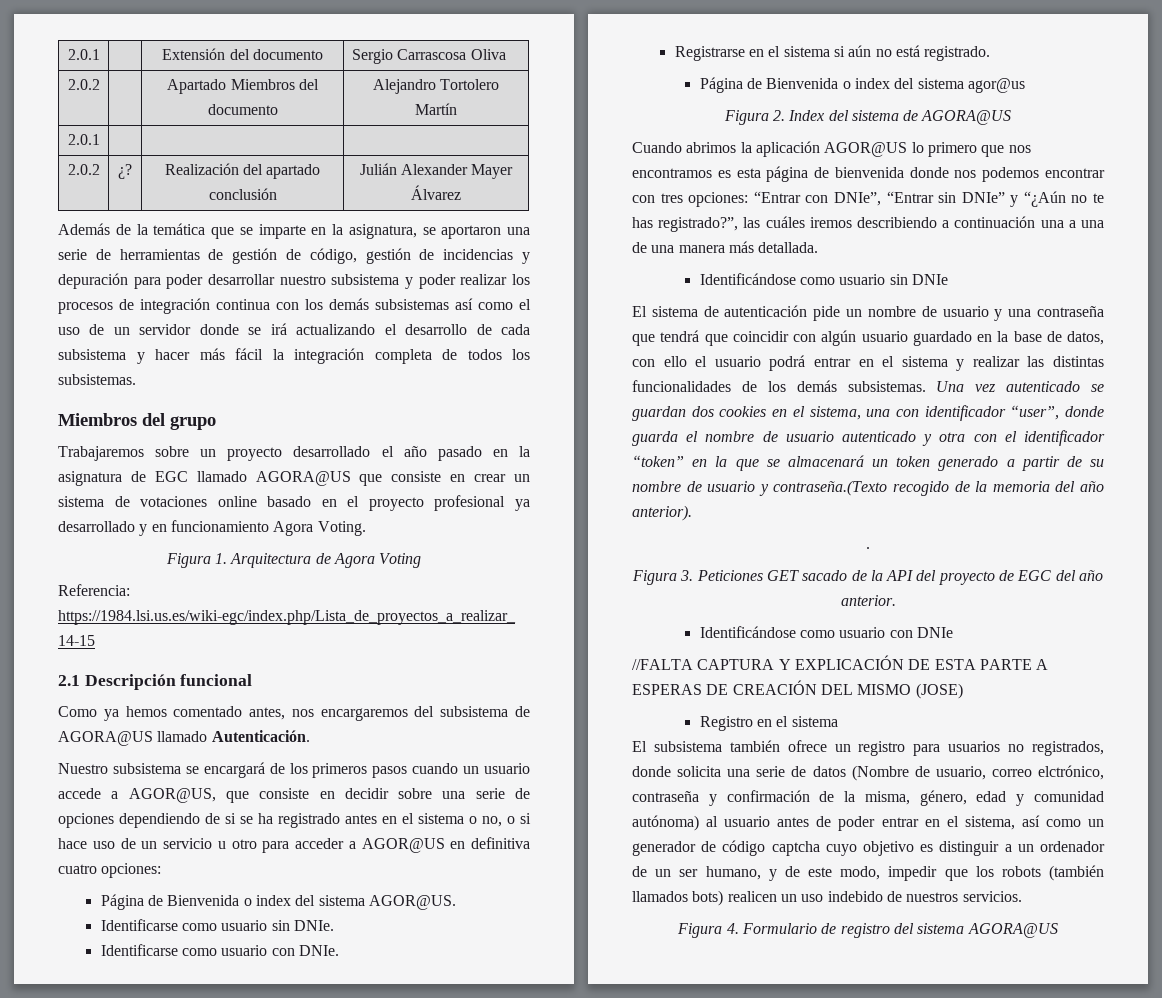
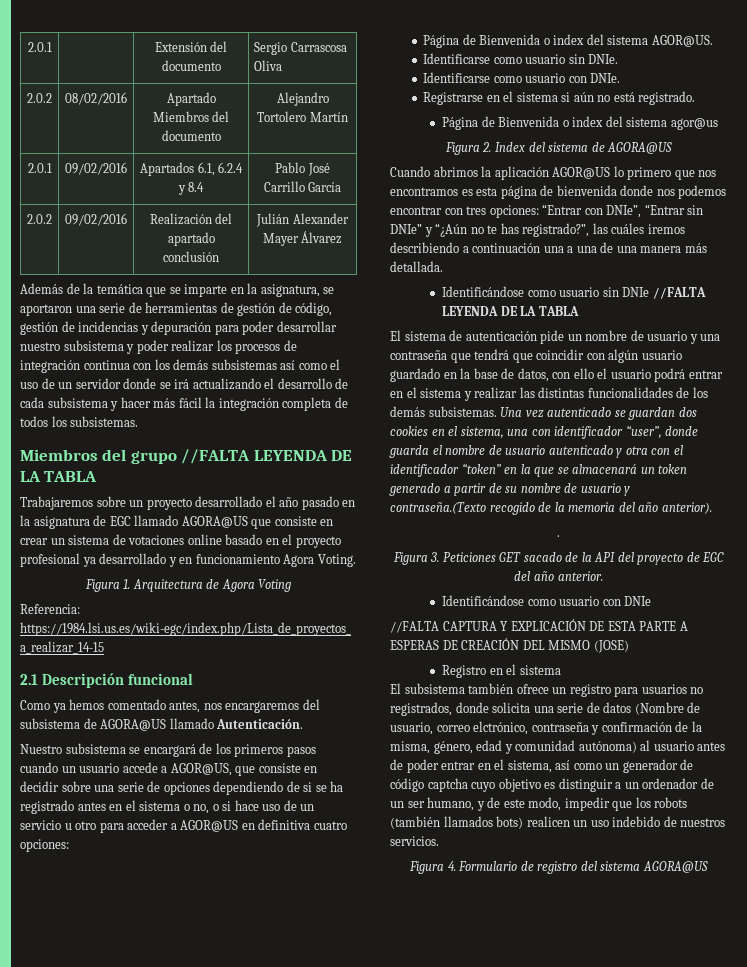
(100, 84) none -> [65,92,127,105] 08/02/2016
[67,164,100,175] [118,164,132,179] | | // 2.0.2 | ¿? -> [65,162,127,175] [139,162,244,176] [177,182,205,195] [275,162,330,176] [263,181,342,192] [27,214,52,224] [65,213,127,226] 09/02/2016 | Apartados 6.1, 6.2.4 y 8.4 | Pablo José Carrillo García // 2.0.2 | 09/02/2016
(216, 423) none -> [181,449,353,464] [20,471,98,482] //FALTA LEYENDA DE LA TABLA
(949, 279) none -> [652,287,706,299] [442,306,579,316] //FALTA LEYENDA DE LA TABLA

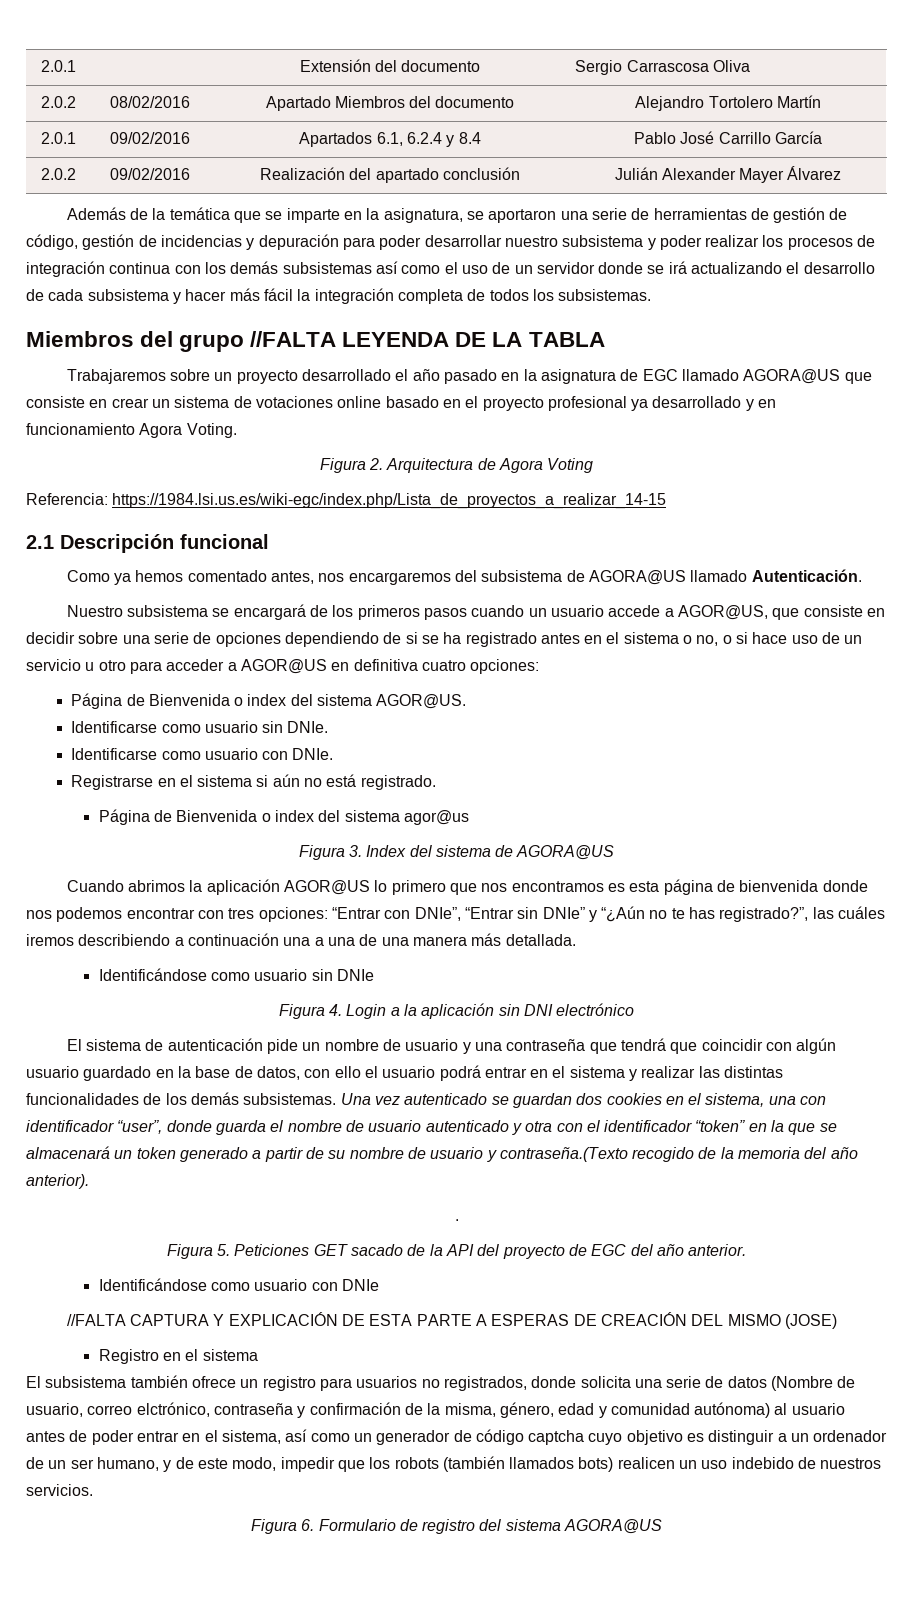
[123,579,131,589] 1. -> [369,458,384,470] 2.
[482,142,492,152] 2. -> [348,845,362,857] 3.
[652,287,706,299] [442,306,579,316] //FALTA LEYENDA DE LA TABLA -> [278,1003,635,1019] // Figura 4. Login a la aplicación sin DNI electrónico
[430,552,440,562] 3. -> [217,1244,231,1256] 5.
[447,861,456,871] 4. -> [301,1519,315,1531] 6.

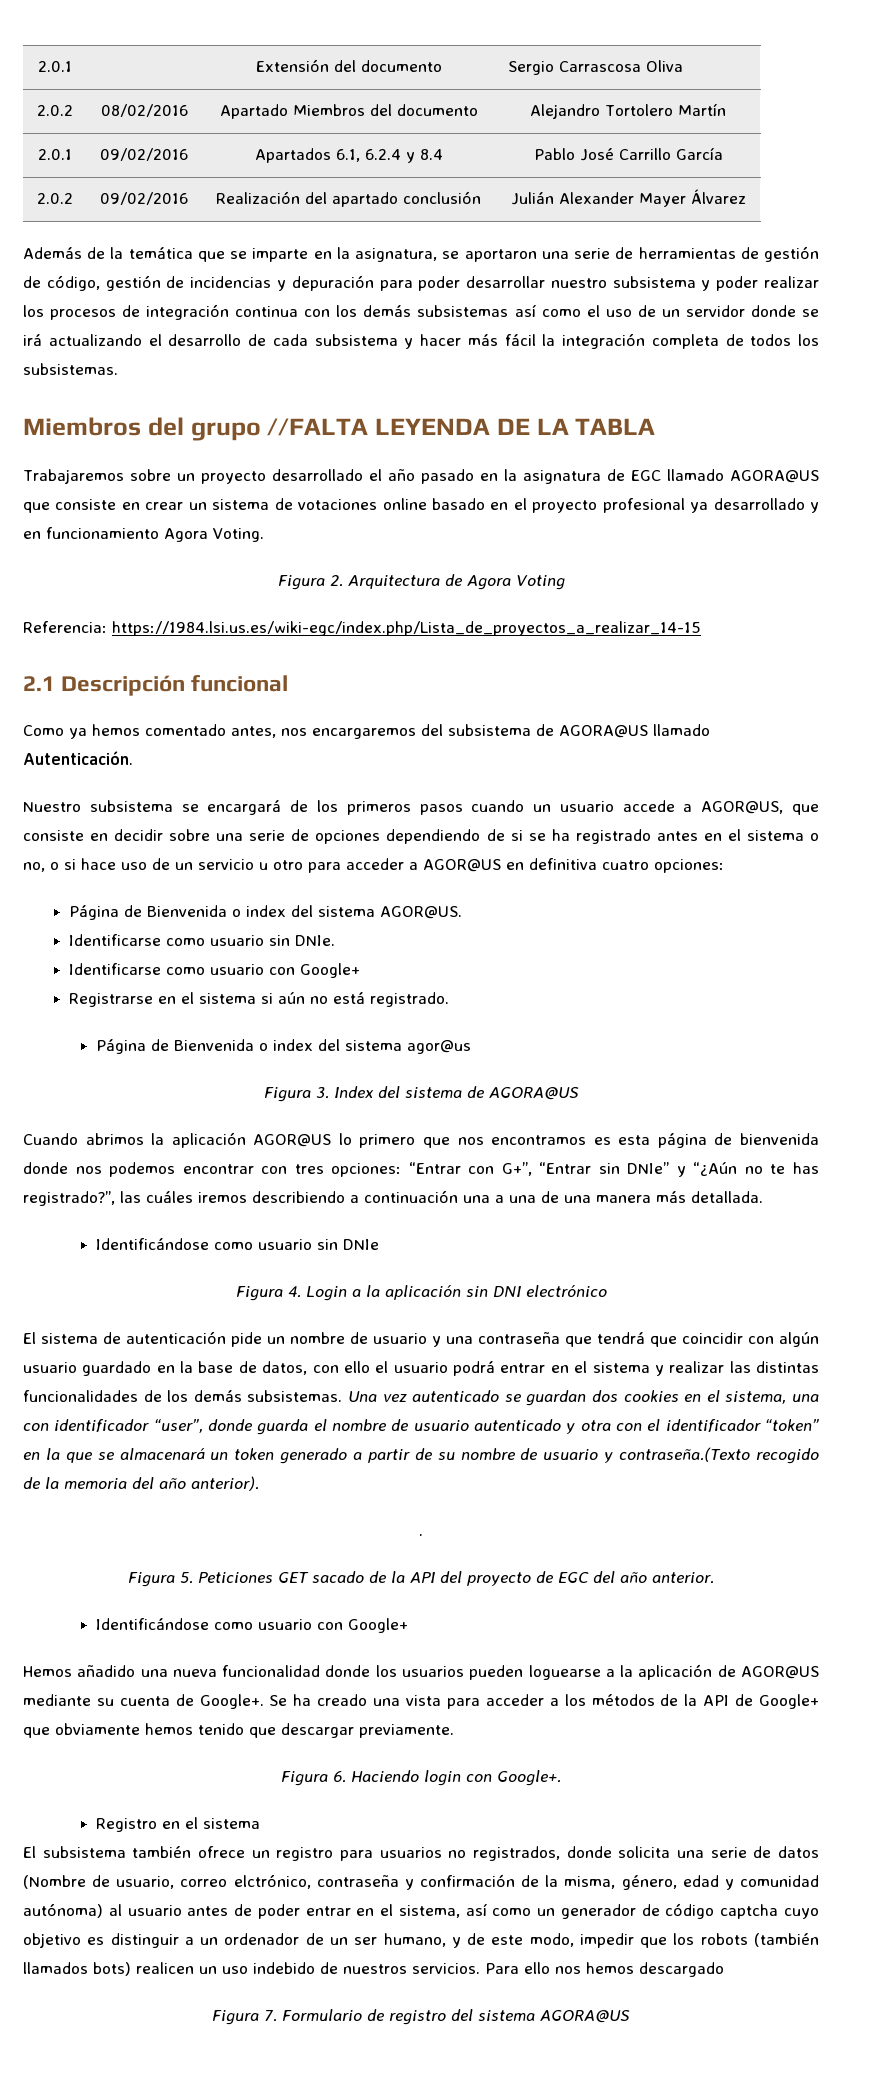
[292,748,334,760] DNIe. -> [299,963,360,978] Google+
[414,907,461,921] DNIe”, -> [501,1162,532,1176] G+”,
[342,1279,380,1291] [66,1312,837,1329] DNIe // //FALTA CAPTURA Y EXPLICACIÓN DE ESTA PARTE A ESPERAS DE CREACIÓN DEL MISMO (JOSE) -> [348,1618,409,1633] [23,1664,820,1680] [23,1694,820,1709] [23,1723,454,1738] [281,1770,561,1786] Google+ // Hemos añadido una nueva funcionalidad donde los usuarios pueden loguearse a la aplicación de AGOR@US mediante su cuenta de Google+. Se ha creado una vista para acceder a los métodos de la API de Google+ que obviamente hemos tenido que descargar previamente. // Figura 6. Haciendo login con Google+.
[250,1519,315,1534] // Figura 6. -> [485,1962,724,1977] [212,2010,277,2025] Para ello nos hemos descargado // Figura 7.

